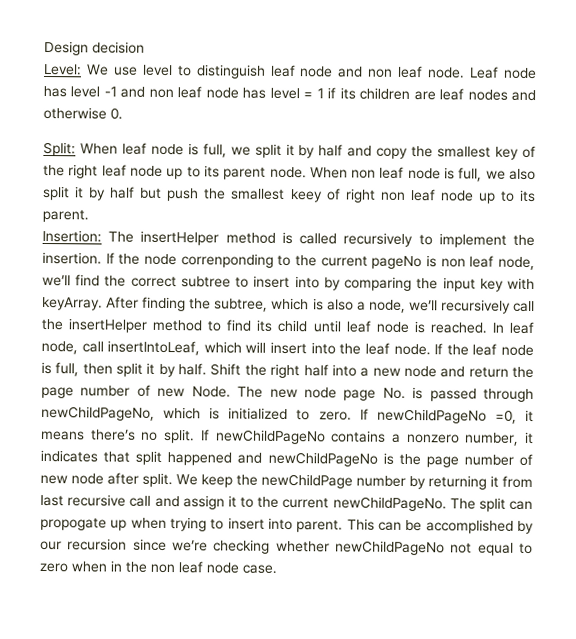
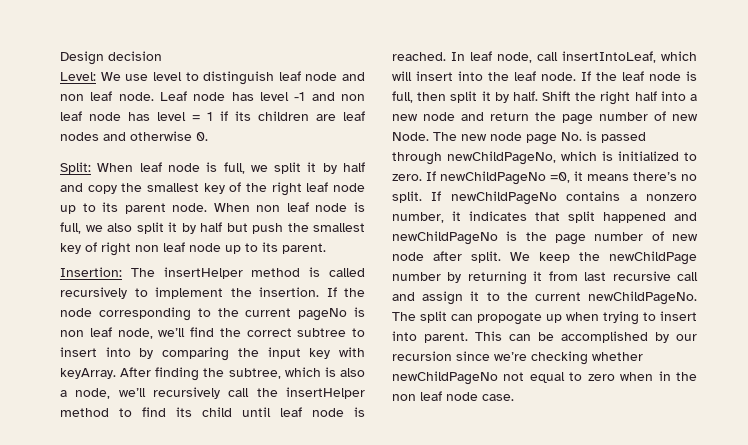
[289,189,323,203] keey -> [60,243,81,254] key
[180,253,274,268] correnponding -> [98,307,191,321] corresponding

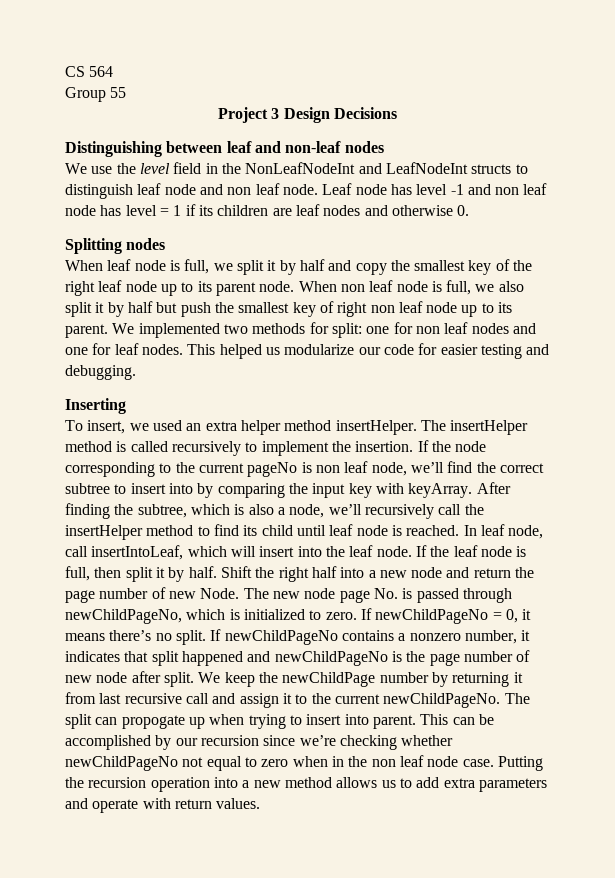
[60,51,162,65] [60,72,182,81] Design decision // Level: We use level -> [65,66,114,77] [65,87,127,102] [218,107,397,123] [65,141,384,157] [65,162,512,174] CS 564 // Group 55 // Project 3 Design Decisions // Distinguishing between leaf and non-leaf nodes // We use the level field in the NonLeafNodeInt and LeafNodeInt structs
[60,162,91,174] Split: -> [65,238,166,254] Splitting nodes //
[60,267,122,277] // Insertion: -> [112,322,536,338] [65,343,550,359] [65,365,136,380] [65,398,126,414] [65,420,417,435] We implemented two methods for split: one for non leaf nodes and one for leaf nodes. This helped us modularize our code for easier testing and debugging. // Inserting // To insert, we used an extra helper method insertHelper.
[550,172,570,183] =0, -> [492,609,518,623] = 0,
(514, 397) none -> [497,756,543,771] [65,777,547,792] [65,798,261,813] Putting the recursion operation into a new method allows us to add extra parameters and operate with return values.

